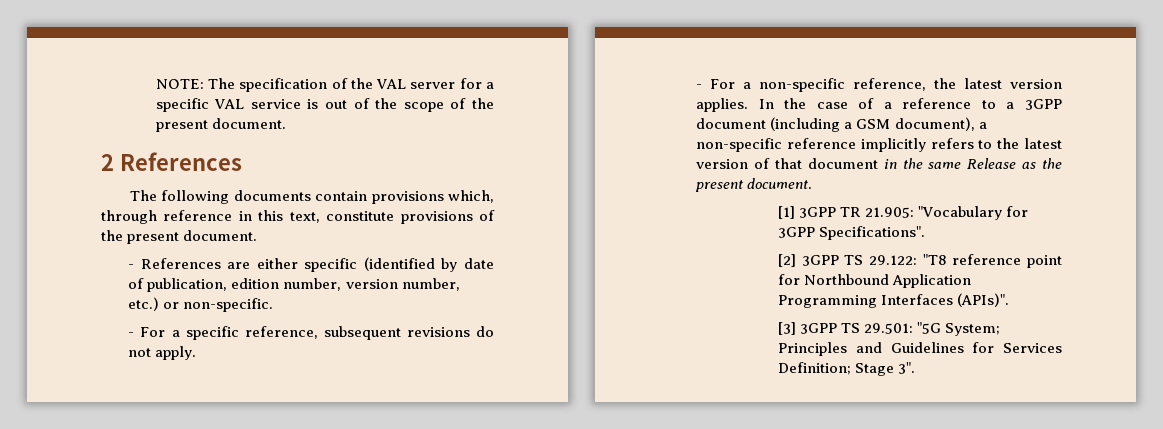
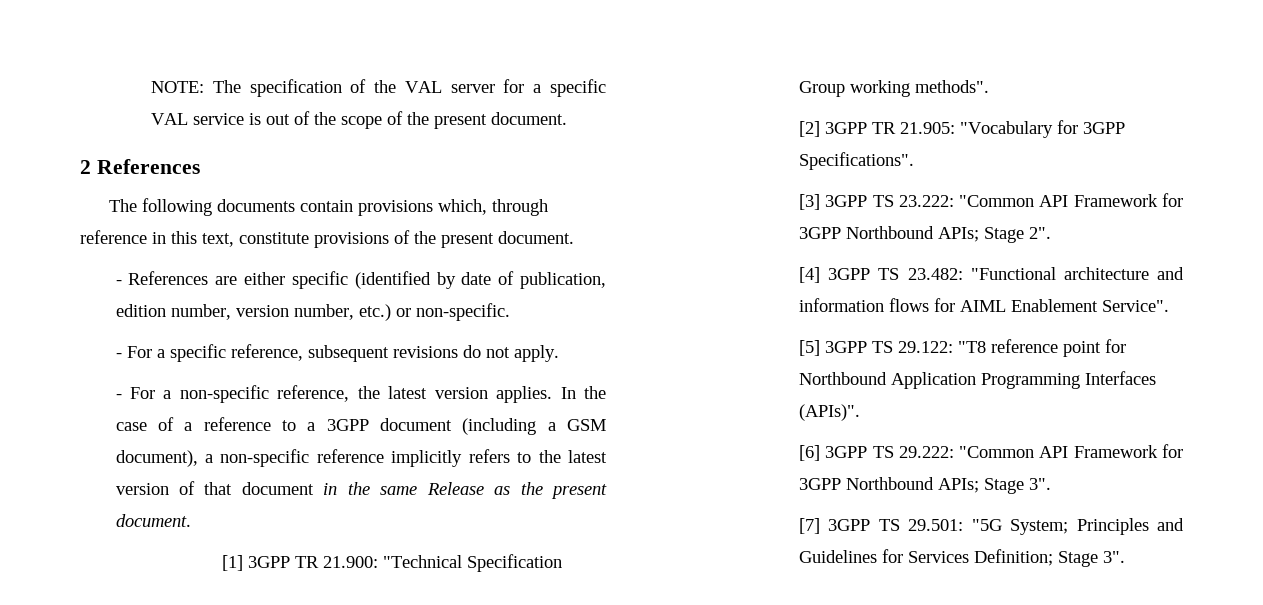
(862, 212) none -> [322,554,562,572] [798,80,989,97] [798,121,896,137] 21.900: "Technical Specification Group working methods". // [2] 3GPP TR
[778,254,797,267] [2] -> [798,193,1183,210] [798,226,1051,243] [798,267,1184,283] [798,298,1169,312] [798,340,820,356] [3] 3GPP TS 23.222: "Common API Framework for 3GPP Northbound APIs; Stage 2". // [4] 3GPP TS 23.482: "Functional architecture and information flows for AIML Enablement Service". // [5]
[778,322,797,335] [3] -> [798,444,1183,461] [798,477,1051,494] [798,518,820,534] [6] 3GPP TS 29.222: "Common API Framework for 3GPP Northbound APIs; Stage 3". // [7]

